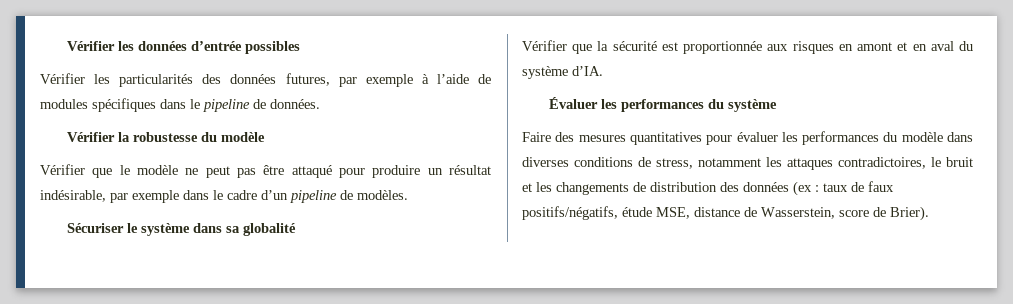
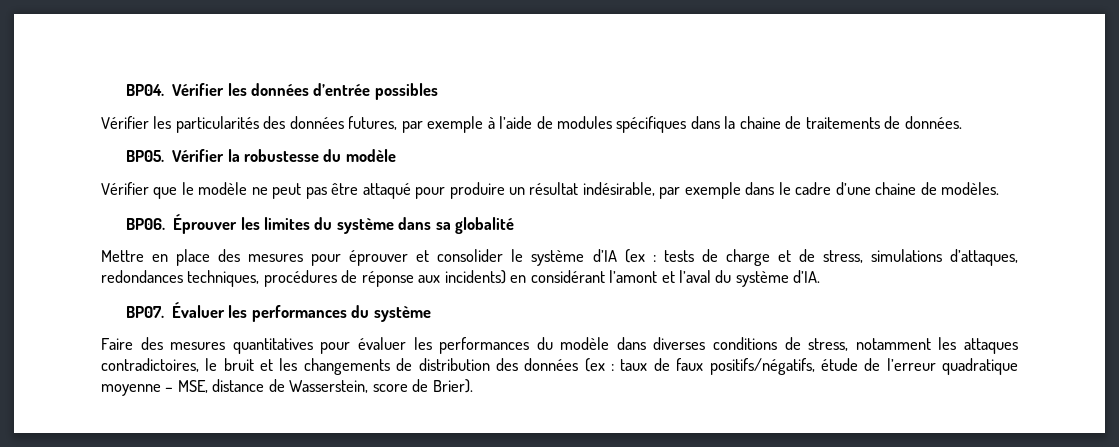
(67, 46) none -> [125,84,164,96] BP04.
[190,99,250,112] le pipeline -> [724,116,880,129] la chaine de traitements
(320, 104) none -> [125,150,164,162] BP05.
[261,190,337,203] d’un pipeline -> [835,182,917,195] d’une chaine
[67,223,139,233] Sécuriser le -> [125,214,333,234] BP06. Éprouver les limites du
[522,40,954,54] Vérifier que la sécurité est proportionnée aux risques en amont et en aval -> [101,249,1018,266] [101,270,712,287] Mettre en place des mesures pour éprouver et consolider le système d’IA (ex : tests de charge et de stress, simulations d’attaques, redondances techniques, procédures de réponse aux incidents) en considérant l’amont et l’aval
(603, 71) none -> [125,306,164,318] BP07.
(652, 212) none -> [864,358,1018,375] [101,384,174,396] de l’erreur quadratique moyenne –

